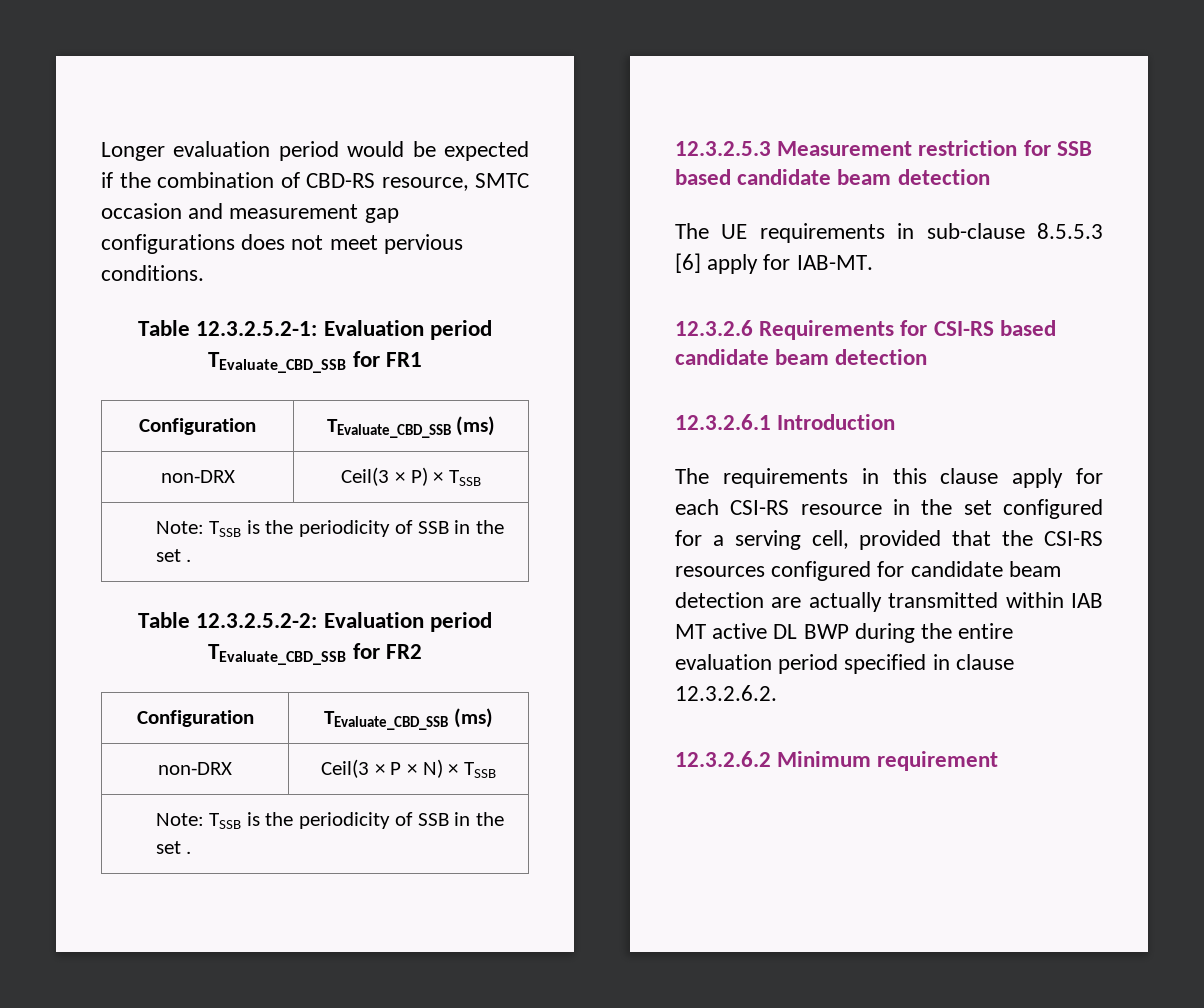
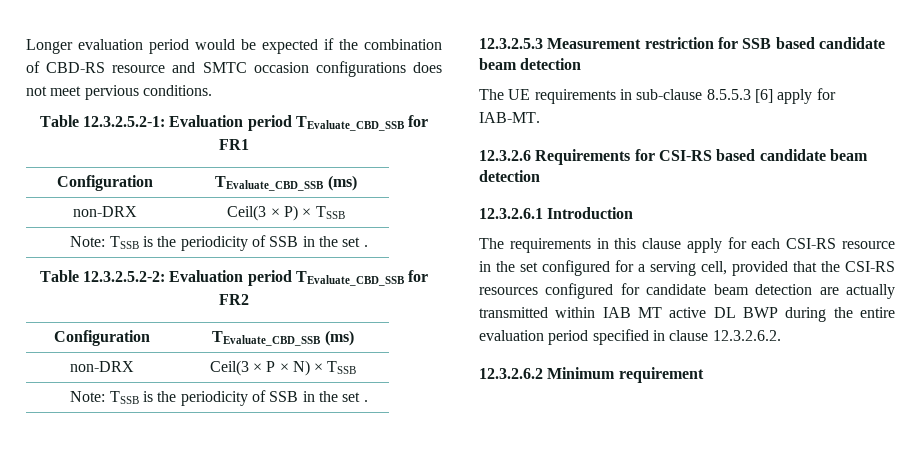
[381,173,529,191] [101,203,399,223] resource, SMTC occasion and measurement gap -> [112,62,309,73] resource and SMTC occasion

